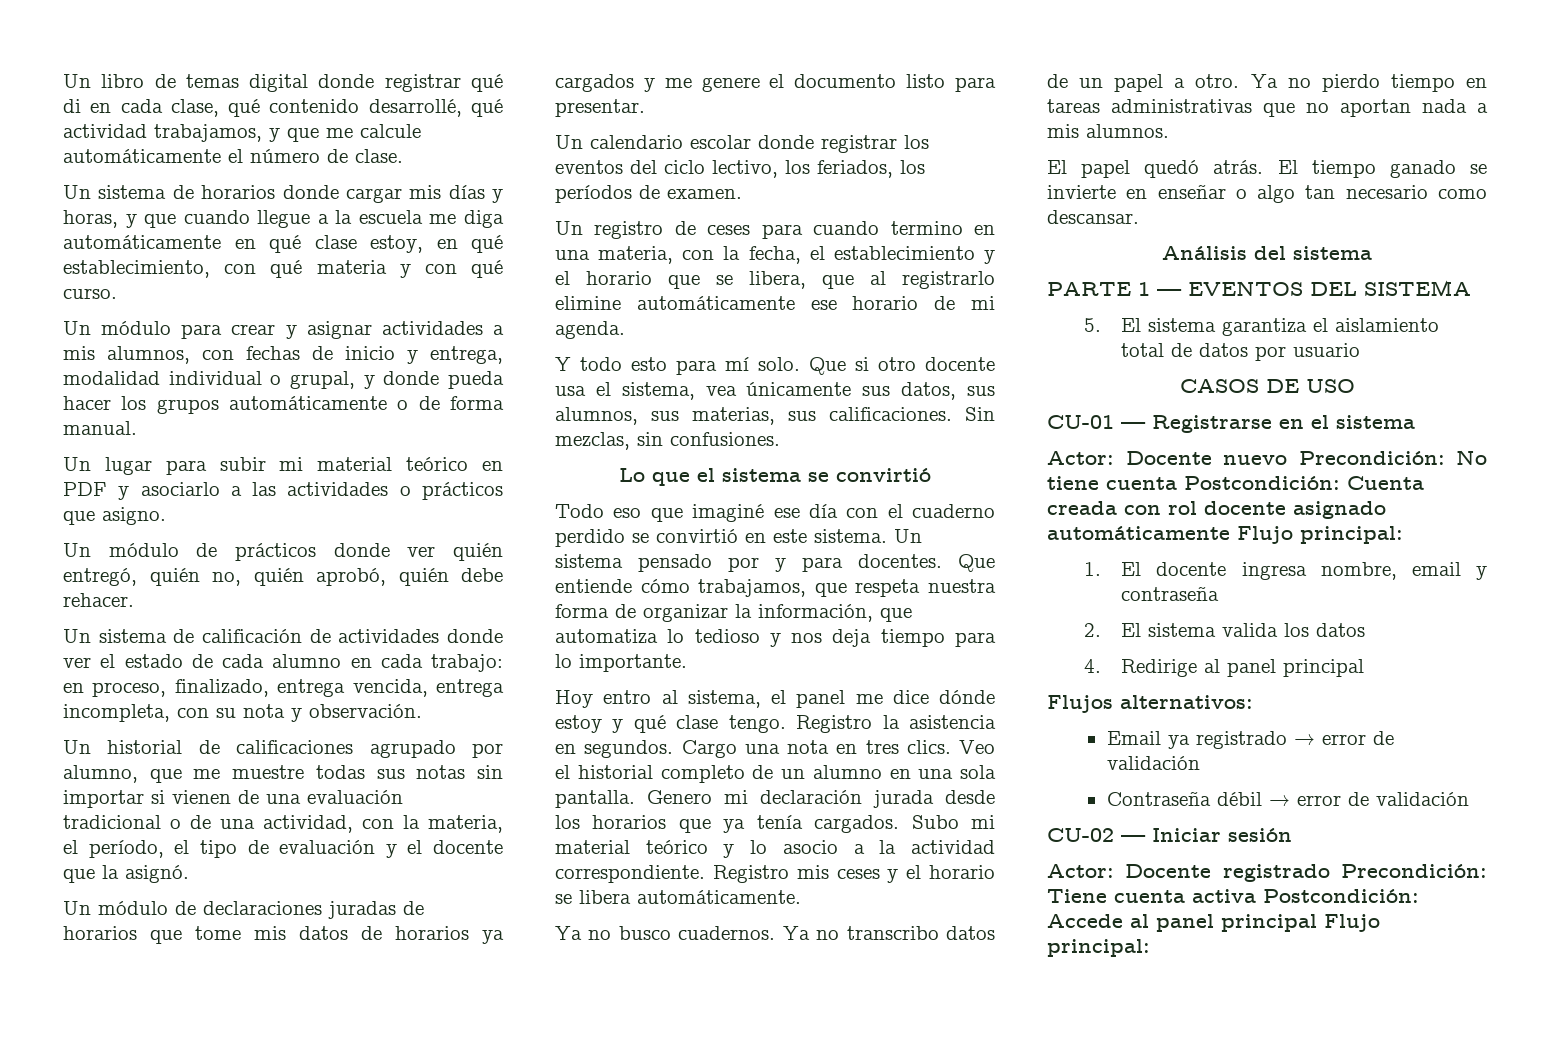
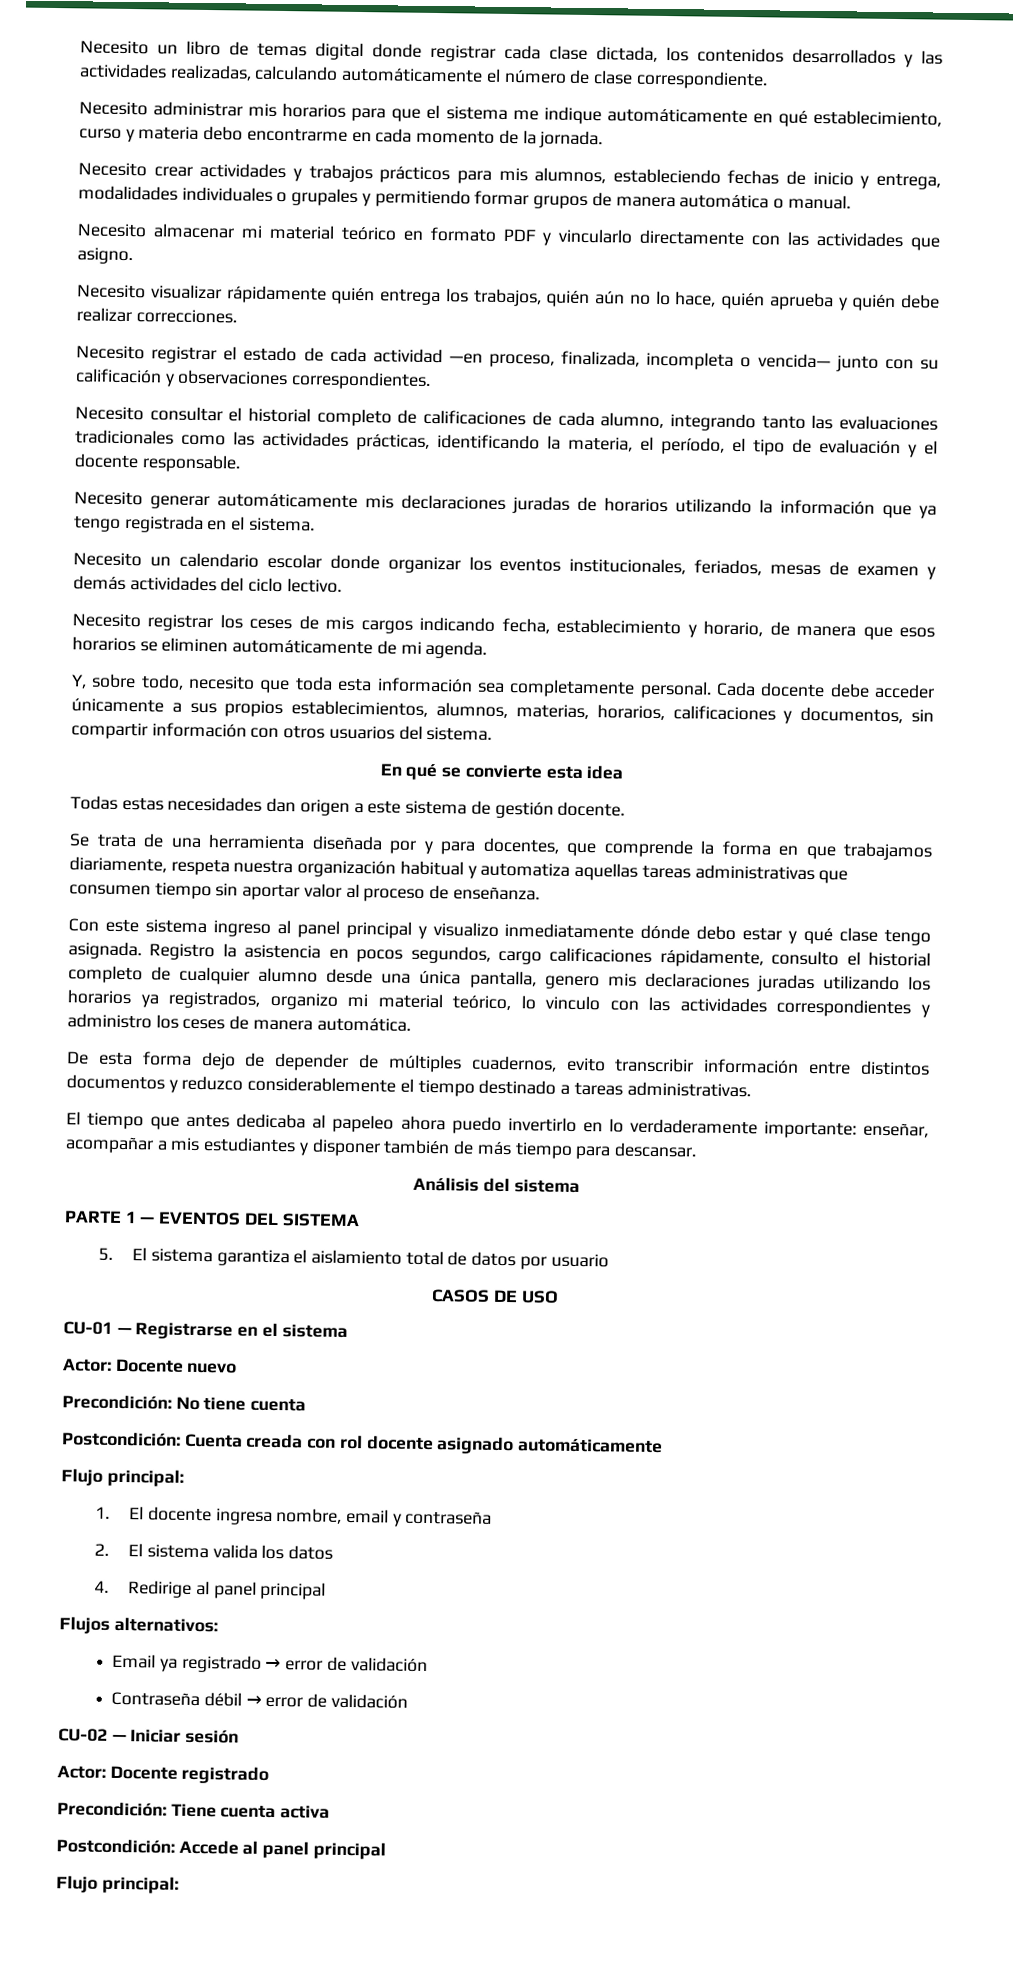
[63,74,91,88] Un -> [80,40,178,55] Necesito un
[470,74,503,92] [63,99,503,117] [63,124,421,142] [63,149,403,163] [63,185,503,203] [63,210,504,228] [63,235,503,253] [63,260,504,278] [63,288,117,299] [63,321,504,339] qué di en cada clase, qué contenido desarrollé, qué actividad trabajamos, y que me calcule automáticamente el número de clase. // Un sistema de horarios donde cargar mis días y horas, y que cuando llegue a la escuela me diga automáticamente en qué clase estoy, en qué establecimiento, con qué materia y con qué curso. // Un módulo para crear y asignar actividades a -> [504,44,943,68] [79,63,768,90] [79,101,943,127] [79,125,604,149] [78,162,492,184] cada clase dictada, los contenidos desarrollados y las actividades realizadas, calculando automáticamente el número de clase correspondiente. // Necesito administrar mis horarios para que el sistema me indique automáticamente en qué establecimiento, curso y materia debo encontrarme en cada momento de la jornada. // Necesito crear actividades y trabajos prácticos para
[202,350,234,360] con -> [612,168,721,184] estableciendo
[63,371,505,389] [63,396,504,414] [63,421,137,435] [63,457,266,475] modalidad individual o grupal, y donde pueda hacer los grupos automáticamente o de forma manual. // Un lugar para subir -> [78,185,851,210] [77,223,235,239] modalidades individuales o grupales y permitiendo formar grupos de manera automática o manual. // Necesito almacenar
(503, 466) none -> [429,226,497,242] formato
[140,482,503,500] [63,507,166,525] [63,543,503,561] [63,568,503,586] [63,593,134,607] [63,629,503,643] [63,654,503,672] [63,679,504,697] [63,704,422,722] [63,740,503,758] [63,765,504,783] [63,790,403,808] [63,815,394,833] asociarlo a las actividades o prácticos que asigno. // Un módulo de prácticos donde ver quién entregó, quién no, quién aprobó, quién debe rehacer. // Un sistema de calificación de actividades donde ver el estado de cada alumno en cada trabajo: en proceso, finalizado, entrega vencida, entrega incompleta, con su nota y observación. // Un historial de calificaciones agrupado por alumno, que me muestre todas sus notas sin importar si vienen de una evaluación tradicional o de una actividad, con -> [558,228,941,251] [77,247,133,265] [77,284,940,312] [76,307,237,324] [76,345,939,372] [75,368,432,390] [75,406,939,432] [75,429,540,451] vincularlo directamente con las actividades que asigno. // Necesito visualizar rápidamente quién entrega los trabajos, quién aún no lo hace, quién aprueba y quién debe realizar correcciones. // Necesito registrar el estado de cada actividad —en proceso, finalizada, incompleta o vencida— junto con su calificación y observaciones correspondientes. // Necesito consultar el historial completo de calificaciones de cada alumno, integrando tanto las evaluaciones tradicionales como las actividades prácticas, identificando
[63,865,189,883] [63,901,424,919] [63,926,504,944] [555,74,996,92] [555,99,645,117] [555,135,929,153] [555,160,925,178] [555,185,742,203] [555,221,995,239] [555,246,995,264] [555,271,995,289] [555,296,995,310] [555,321,625,339] [555,357,995,375] [555,382,995,400] [555,407,995,425] [555,432,780,450] [619,468,931,486] [555,504,995,522] [555,529,922,547] [555,554,995,572] [555,579,996,597] [555,604,912,622] [555,629,996,647] [555,654,687,672] [555,690,995,708] [555,715,602,733] que la asignó. // Un módulo de declaraciones juradas de horarios que tome mis datos de horarios ya cargados y me genere el documento listo para presentar. // Un calendario escolar donde registrar los eventos del ciclo lectivo, los feriados, los períodos de examen. // Un registro de ceses para cuando termino en una materia, con la fecha, el establecimiento y el horario que se libera, que al registrarlo elimine automáticamente ese horario de mi agenda. // Y todo esto para mí solo. Que si otro docente usa el sistema, vea únicamente sus datos, sus alumnos, sus materias, sus calificaciones. Sin mezclas, sin confusiones. // Lo que el sistema se convirtió // Todo eso que imaginé ese día con el cuaderno perdido se convirtió en este sistema. Un sistema pensado por y para docentes. Que entiende cómo trabajamos, que respeta nuestra forma de organizar la información, que automatiza lo tedioso y nos deja tiempo para lo importante. // Hoy entro al sistema, el panel me dice dónde estoy -> [141,454,241,473] [74,491,937,519] [74,514,315,533] [73,552,936,580] [73,575,342,593] [72,613,936,641] [72,636,488,659] [71,673,936,699] [71,698,935,724] [71,722,493,741] [379,763,624,781] [70,795,626,819] [69,833,932,861] [69,856,849,884] [69,882,540,902] [68,918,783,941] responsable. // Necesito generar automáticamente mis declaraciones juradas de horarios utilizando la información que ya tengo registrada en el sistema. // Necesito un calendario escolar donde organizar los eventos institucionales, feriados, mesas de examen y demás actividades del ciclo lectivo. // Necesito registrar los ceses de mis cargos indicando fecha, establecimiento y horario, de manera que esos horarios se eliminen automáticamente de mi agenda. // Y, sobre todo, necesito que toda esta información sea completamente personal. Cada docente debe acceder únicamente a sus propios establecimientos, alumnos, materias, horarios, calificaciones y documentos, sin compartir información con otros usuarios del sistema. // En qué se convierte esta idea // Todas estas necesidades dan origen a este sistema de gestión docente. // Se trata de una herramienta diseñada por y para docentes, que comprende la forma en que trabajamos diariamente, respeta nuestra organización habitual y automatiza aquellas tareas administrativas que consumen tiempo sin aportar valor al proceso de enseñanza. // Con este sistema ingreso al panel principal y visualizo inmediatamente dónde debo estar
[728,715,786,733] tengo. -> [884,928,931,946] [68,941,142,960] tengo asignada.
[584,740,995,758] [555,765,996,783] [555,790,995,808] [555,815,995,833] [555,840,995,858] [555,865,995,883] [555,890,801,904] [555,926,995,940] [1047,74,1487,92] [1047,99,1488,117] [1047,124,1169,138] [1047,160,1487,178] [1047,184,1487,203] segundos. Cargo una nota en tres clics. Veo el historial completo de un alumno en una sola pantalla. Genero mi declaración jurada desde los horarios que ya tenía cargados. Subo mi material teórico y lo asocio a la actividad correspondiente. Registro mis ceses y el horario se libera automáticamente. // Ya no busco cuadernos. Ya no transcribo datos de un papel a otro. Ya no pierdo tiempo en tareas administrativas que no aportan nada a mis alumnos. // El papel quedó atrás. El tiempo ganado se invierte en enseñar o algo tan necesario como -> [356,945,931,968] [68,965,932,993] [67,989,931,1018] [67,1013,411,1032] [67,1051,930,1076] [66,1074,751,1098] [66,1111,929,1139] [65,1136,612,1160] pocos segundos, cargo calificaciones rápidamente, consulto el historial completo de cualquier alumno desde una única pantalla, genero mis declaraciones juradas utilizando los horarios ya registrados, organizo mi material teórico, lo vinculo con las actividades correspondientes y administro los ceses de manera automática. // De esta forma dejo de depender de múltiples cuadernos, evito transcribir información entre distintos documentos y reduzco considerablemente el tiempo destinado a tareas administrativas. // El tiempo que antes dedicaba al papeleo ahora puedo invertirlo en lo verdaderamente importante: enseñar, acompañar a mis estudiantes y disponer también de más tiempo para
(1287, 460) none -> (238, 1368) //
(1177, 483) none -> (307, 1405) //
(1230, 533) none -> (664, 1446) //
(1330, 873) none -> (270, 1774) //
(1256, 896) none -> (331, 1812) //
(1317, 923) none -> (386, 1850) //

